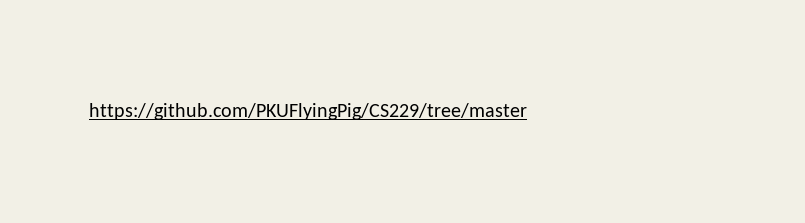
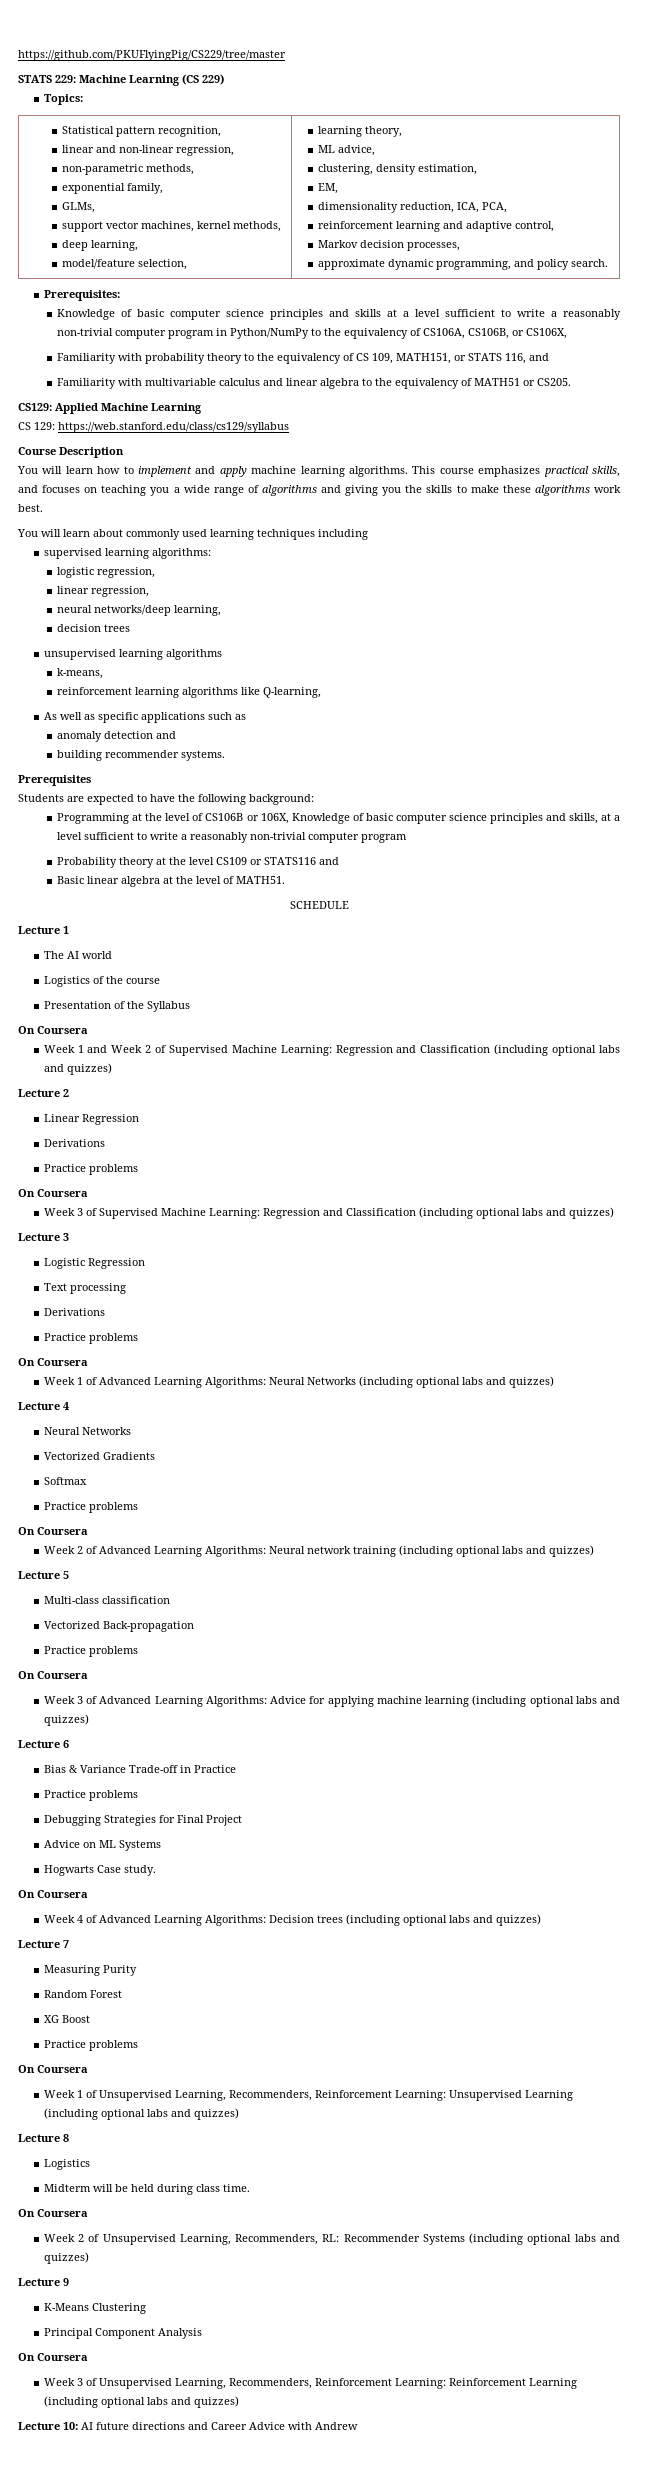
(527, 111) none -> [18,74,224,86] [43,94,83,105] [61,126,221,137] [61,145,234,156] [61,164,194,175] [61,183,163,194] [61,202,95,213] [61,221,281,232] [61,240,138,251] [61,259,187,270] [318,126,403,137] [318,145,376,156] [318,164,478,175] [318,183,339,194] [318,202,508,213] [318,221,555,232] [318,240,461,251] [318,259,609,270] [43,290,120,301] [57,309,621,320] [57,328,568,339] [57,353,550,364] [57,378,572,389] [18,403,202,414] [18,422,289,433] [18,447,124,458] [17,466,620,477] [18,485,621,496] [18,504,43,512] [17,529,368,540] [43,548,211,559] [57,567,156,578] [57,586,150,597] [57,605,222,616] [57,624,131,632] [43,649,222,660] [57,668,104,679] [57,687,322,698] [43,712,246,723] [57,731,177,742] [57,750,226,761] [18,775,91,786] [18,794,314,805] [57,813,620,824] [57,832,408,843] [57,857,340,868] [57,876,286,887] [289,901,349,909] [18,926,69,934] [43,951,112,959] [43,976,160,987] [43,1001,190,1012] [18,1026,88,1034] [43,1044,620,1056] [43,1063,112,1075] [18,1089,69,1097] [43,1114,139,1125] [43,1139,105,1147] [43,1164,138,1175] [18,1189,88,1197] [43,1207,614,1219] [18,1233,69,1241] [43,1258,145,1269] [43,1283,126,1294] [43,1308,105,1316] [43,1333,138,1344] [18,1358,88,1366] [43,1376,554,1388] [18,1402,69,1410] [43,1427,131,1435] [43,1452,155,1460] [43,1477,87,1485] [43,1502,138,1513] [18,1527,88,1535] [43,1545,594,1557] [18,1571,69,1579] [43,1596,170,1604] [43,1621,194,1632] [43,1646,138,1657] [18,1671,88,1679] [43,1695,620,1707] [43,1714,89,1726] [18,1740,69,1748] [43,1765,236,1773] [43,1790,138,1801] [43,1815,242,1826] [43,1840,161,1851] [43,1865,156,1876] [18,1890,88,1898] [43,1914,541,1926] [18,1940,69,1948] [43,1965,137,1976] [43,1990,122,1998] [43,2015,90,2023] [43,2040,138,2051] [18,2065,88,2073] [43,2090,573,2101] [43,2108,239,2120] [18,2134,69,2142] [43,2159,90,2170] [43,2184,250,2195] [18,2209,88,2217] [43,2233,620,2245] [43,2252,89,2264] [18,2278,69,2286] [43,2303,146,2314] [43,2328,202,2339] [18,2353,88,2361] [43,2378,577,2389] [43,2396,239,2408] [18,2422,358,2430] // STATS 229: Machine Learning (CS 229) // Topics: // Statistical pattern recognition, // linear and non-linear regression, // non-parametric methods, // exponential family, // GLMs, // support vector machines, kernel methods, // deep learning, // model/feature selection, | learning theory, // ML advice, // clustering, density estimation, // EM, // dimensionality reduction, ICA, PCA, // reinforcement learning and adaptive control, // Markov decision processes, // approximate dynamic programming, and policy search. // Prerequisites: // Knowledge of basic computer science principles and skills at a level sufficient to write a reasonably non-trivial computer program in Python/NumPy to the equivalency of CS106A, CS106B, or CS106X, // Familiarity with probability theory to the equivalency of CS 109, MATH151, or STATS 116, and // Familiarity with multivariable calculus and linear algebra to the equivalency of MATH51 or CS205. // CS129: Applied Machine Learning // CS 129: https://web.stanford.edu/class/cs129/syllabus // Course Description // You will learn how to implement and apply machine learning algorithms. This course emphasizes practical skills, and focuses on teaching you a wide range of algorithms and giving you the skills to make these algorithms work best. // You will learn about commonly used learning techniques including // supervised learning algorithms: // logistic regression, // linear regression, // neural networks/deep learning, // decision trees // unsupervised learning algorithms // k-means, // reinforcement learning algorithms like Q-learning, // As well as specific applications such as // anomaly detection and // building recommender systems. // Prerequisites // Students are expected to have the following background: // Programming at the level of CS106B or 106X, Knowledge of basic computer science principles and skills, at a level sufficient to write a reasonably non-trivial computer program // Probability theory at the level CS109 or STATS116 and // Basic linear algebra at the level of MATH51. // SCHEDULE // Lecture 1 // The AI world // Logistics of the course // Presentation of the Syllabus // On Coursera // Week 1 and Week 2 of Supervised Machine Learning: Regression and Classification (including optional labs and quizzes) // Lecture 2 // Linear Regression // Derivations // Practice problems // On Coursera // Week 3 of Supervised Machine Learning: Regression and Classification (including optional labs and quizzes) // Lecture 3 // Logistic Regression // Text processing // Derivations // Practice problems // On Coursera // Week 1 of Advanced Learning Algorithms: Neural Networks (including optional labs and quizzes) // Lecture 4 // Neural Networks // Vectorized Gradients // Softmax // Practice problems // On Coursera // Week 2 of Advanced Learning Algorithms: Neural network training (including optional labs and quizzes) // Lecture 5 // Multi-class classification // Vectorized Back-propagation // Practice problems // On Coursera // Week 3 of Advanced Learning Algorithms: Advice for applying machine learning (including optional labs and quizzes) // Lecture 6 // Bias & Variance Trade-off in Practice // Practice problems // Debugging Strategies for Final Project // Advice on ML Systems // Hogwarts Case study. // On Coursera // Week 4 of Advanced Learning Algorithms: Decision trees (including optional labs and quizzes) // Lecture 7 // Measuring Purity // Random Forest // XG Boost // Practice problems // On Coursera // Week 1 of Unsupervised Learning, Recommenders, Reinforcement Learning: Unsupervised Learning (including optional labs and quizzes) // Lecture 8 // Logistics // Midterm will be held during class time. // On Coursera // Week 2 of Unsupervised Learning, Recommenders, RL: Recommender Systems (including optional labs and quizzes) // Lecture 9 // K-Means Clustering // Principal Component Analysis // On Coursera // Week 3 of Unsupervised Learning, Recommenders, Reinforcement Learning: Reinforcement Learning (including optional labs and quizzes) // Lecture 10: AI future directions and Career Advice with Andrew

